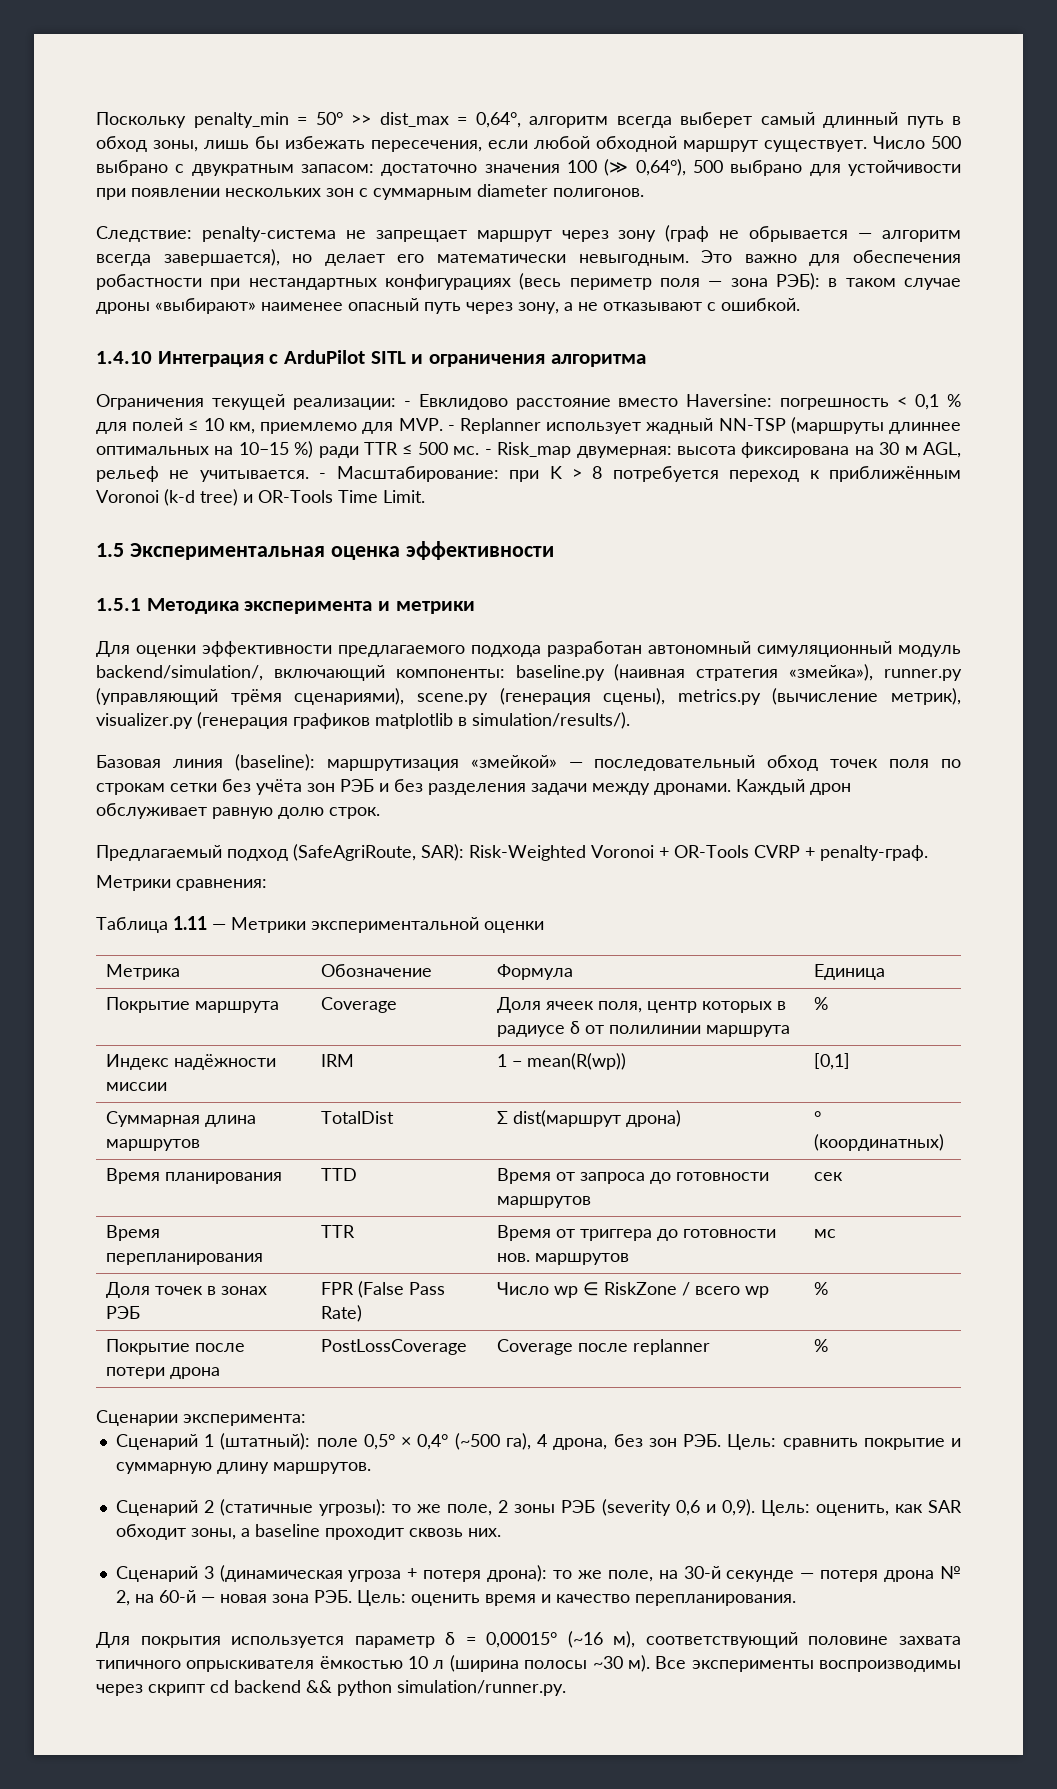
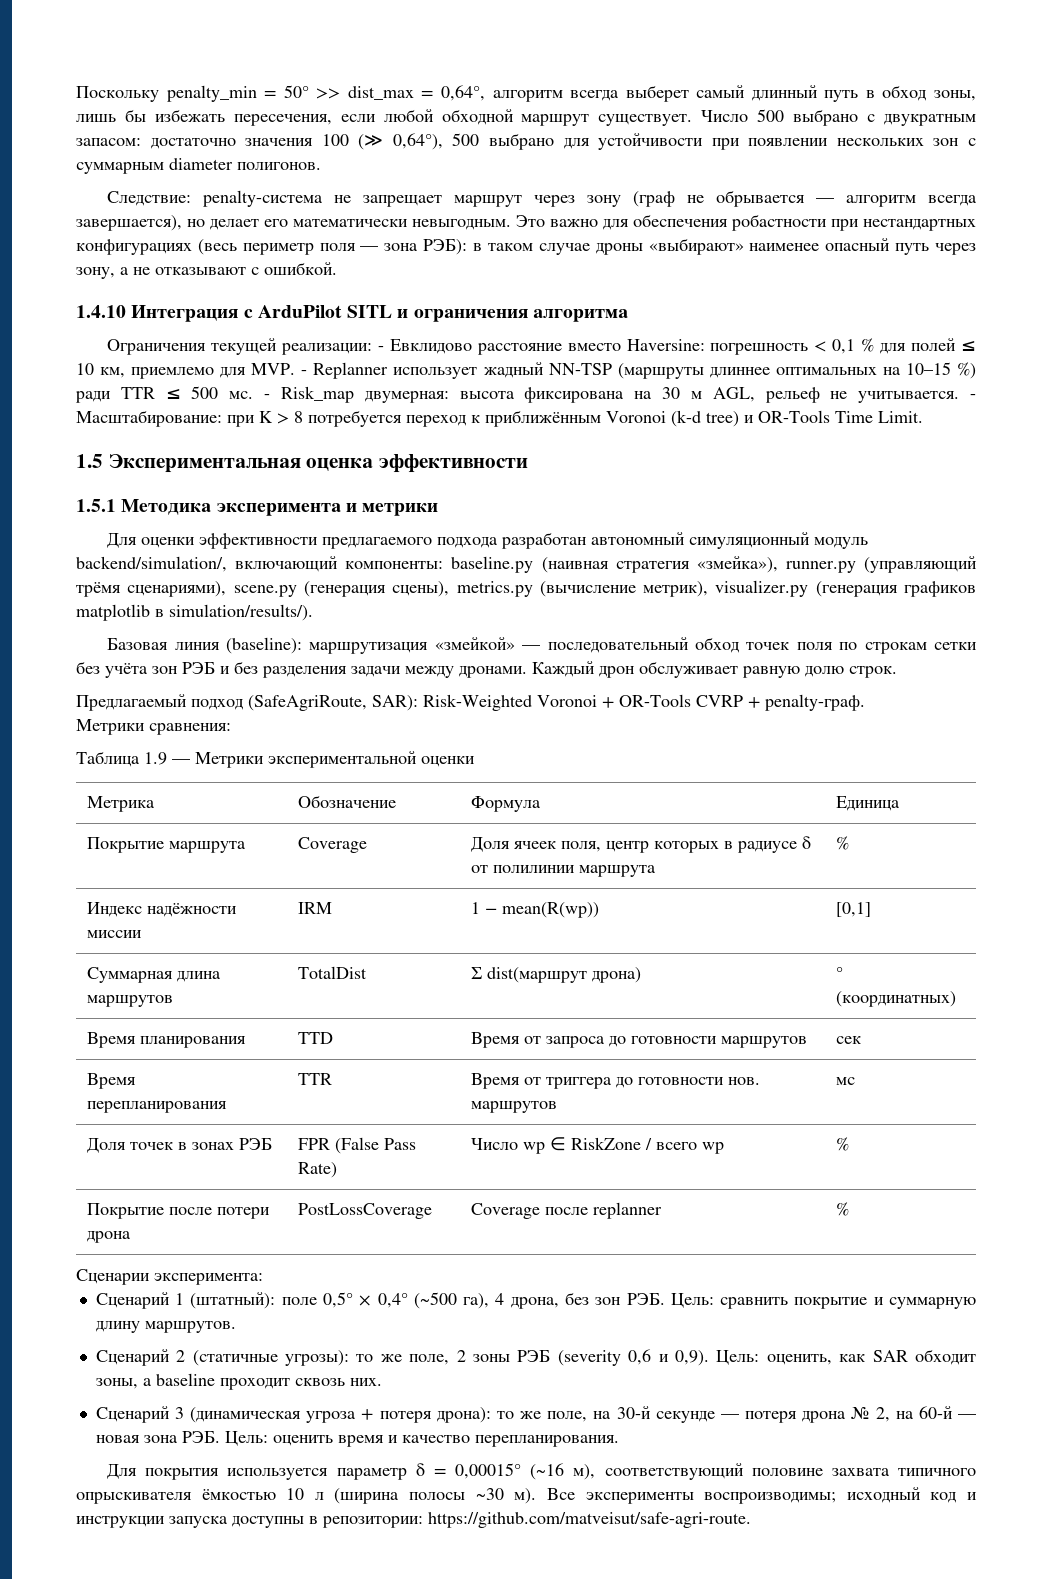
[173,916,207,930] 1.11 -> [144,752,167,765] 1.9
[819,1660,962,1672] [96,1680,566,1696] воспроизводимы через скрипт cd backend && python simulation/runner.py. -> [704,1487,978,1504] [76,1512,751,1528] воспроизводимы; исходный код и инструкции запуска доступны в репозитории: https://github.com/matveisut/safe-agri-route.

